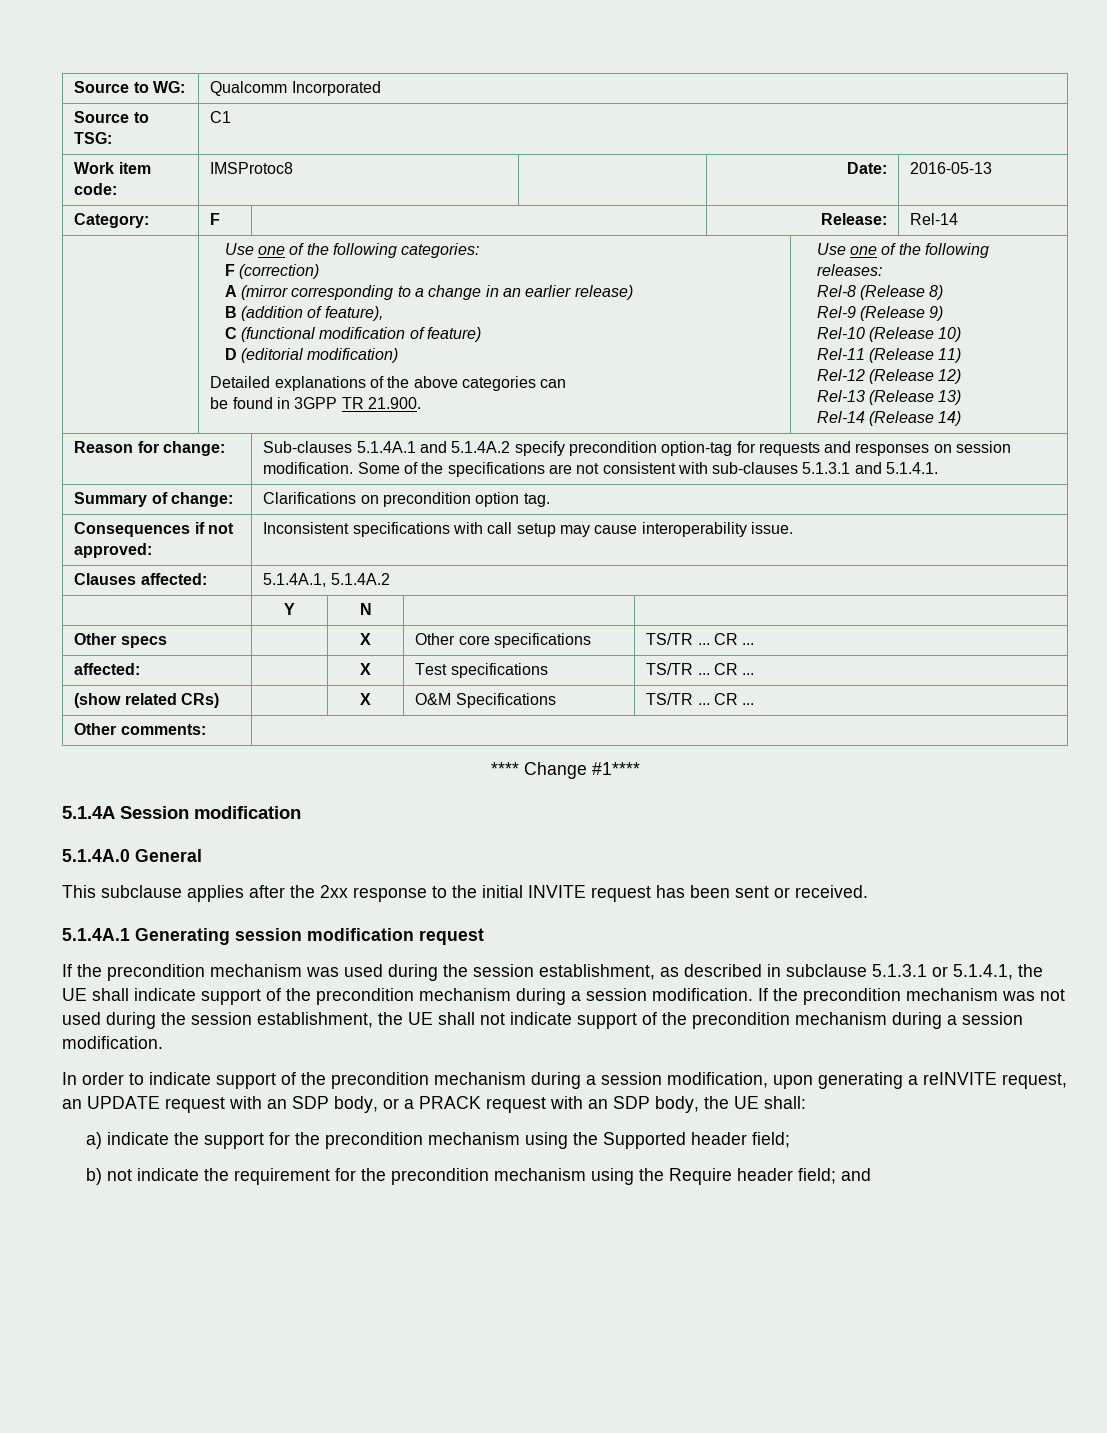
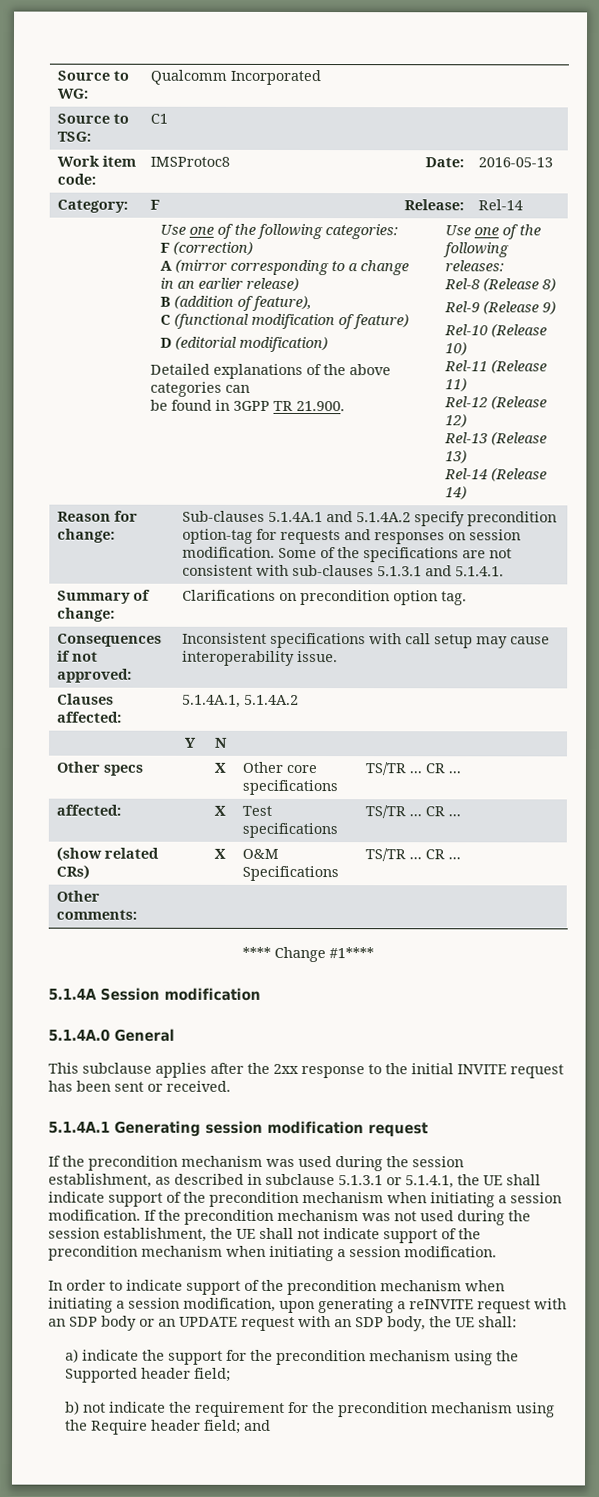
[516,988,566,1005] during -> [387,1192,495,1208] when initiating
[892,1012,942,1029] during -> [226,1245,334,1262] when initiating
[531,1072,581,1089] during -> [465,1280,505,1292] [48,1297,113,1313] when initiating
[1002,1073,1067,1089] [62,1096,481,1113] request, an UPDATE request with an SDP body, or a PRACK -> [477,1298,567,1314] [48,1315,238,1331] request with an SDP body or an UPDATE

